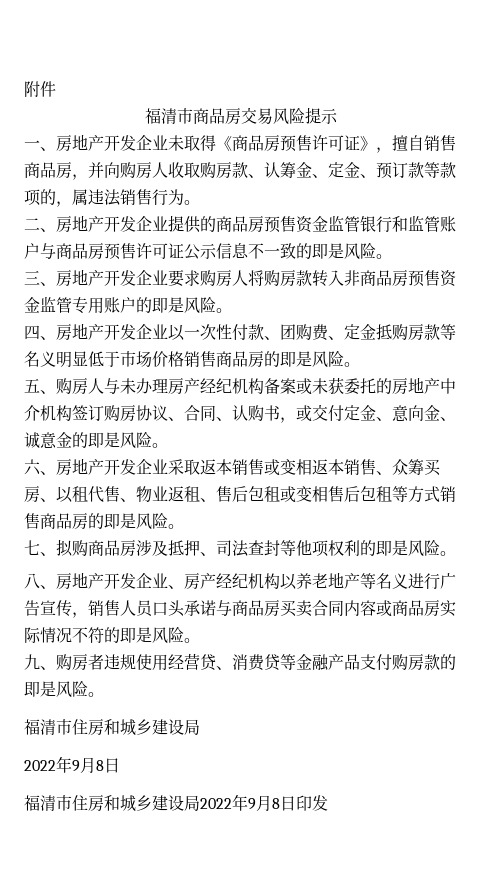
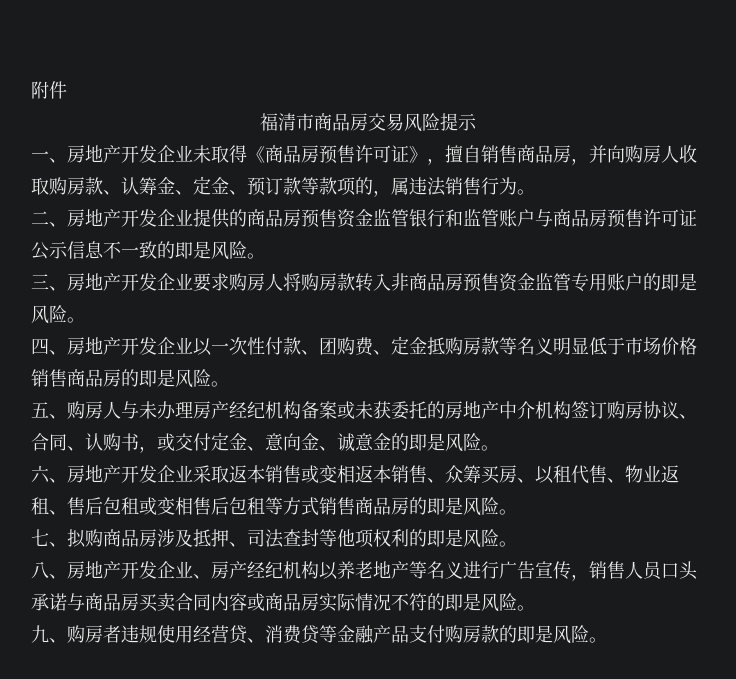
[24,719,200,736] [24,756,120,773] [24,794,328,812] // 福清市住房和城乡建设局 // 2022年9月8日 // 福清市住房和城乡建设局2022年9月8日印发 -> (607, 640) none

